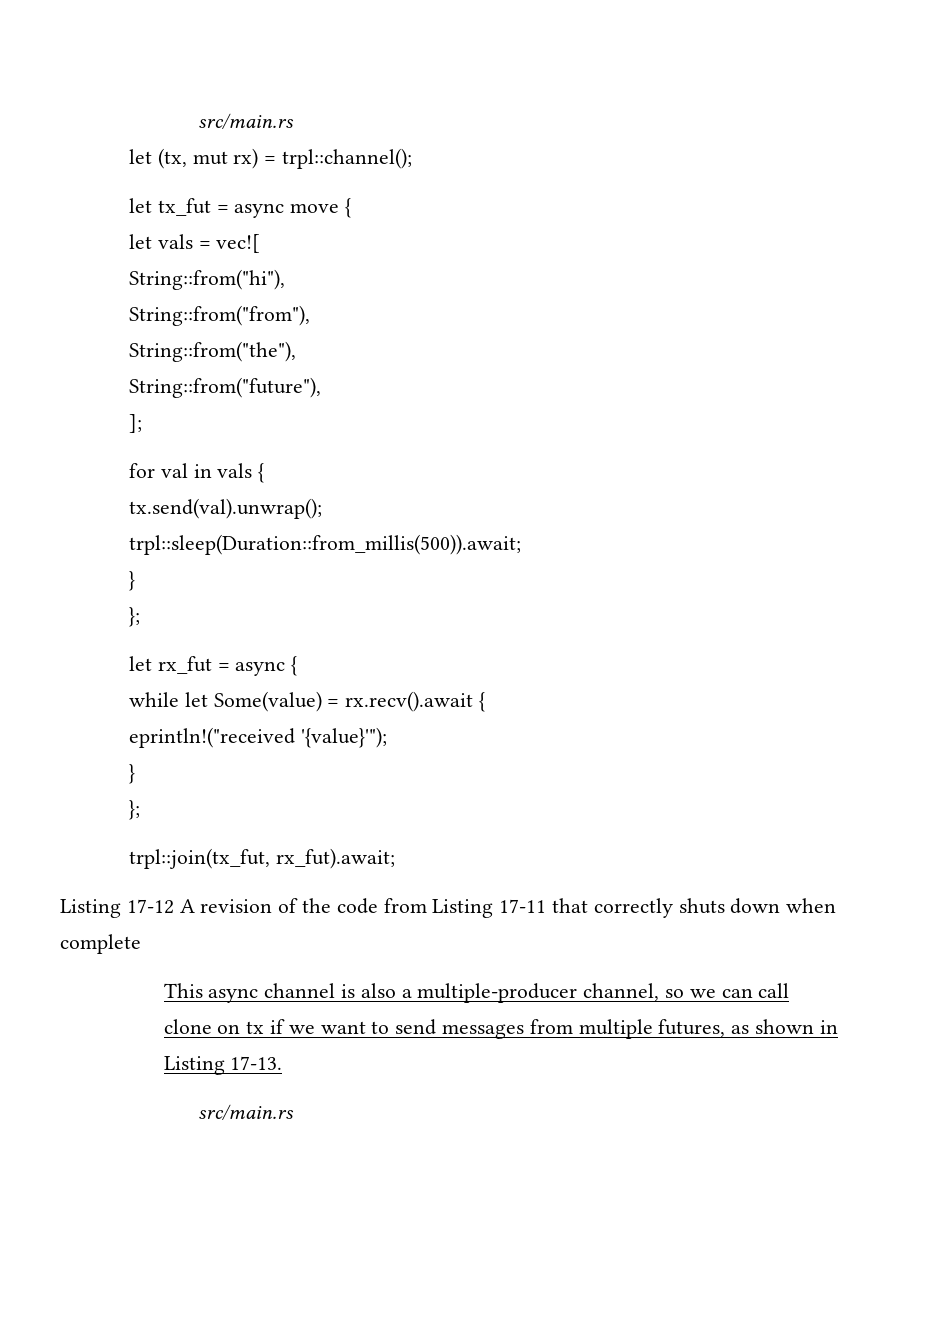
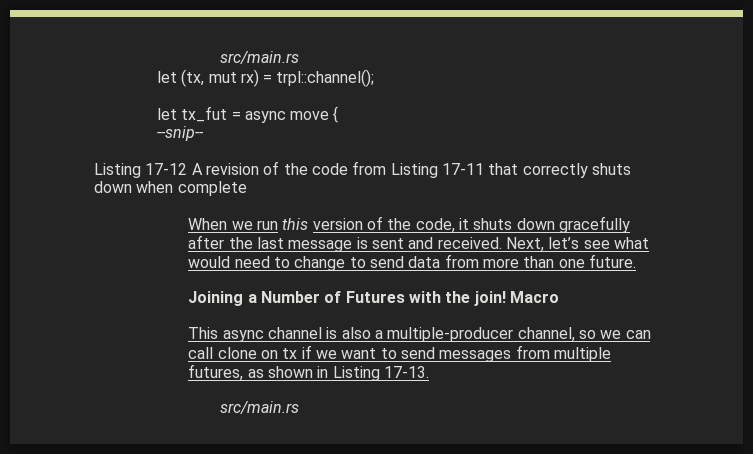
[129,234,261,253] [129,269,286,290] [129,305,311,326] [129,341,297,362] [129,377,322,398] [129,414,143,433] [129,463,265,483] [129,498,323,519] [129,534,522,555] [129,571,136,591] [129,607,141,627] [129,656,298,676] [129,691,486,712] [129,727,387,748] [129,764,136,784] [129,800,141,820] [129,848,395,869] let vals = vec![ // String::from("hi"), // String::from("from"), // String::from("the"), // String::from("future"), // ]; // for val in vals { // tx.send(val).unwrap(); // trpl::sleep(Duration::from_millis(500)).await; // } // }; // let rx_fut = async { // while let Some(value) = rx.recv().await { // eprintln!("received '{value}'"); // } // }; // trpl::join(tx_fut, rx_fut).await; -> [156,126,204,141] --snip--
(141, 944) none -> [188,216,630,233] [188,235,649,252] [188,254,636,271] [188,291,559,306] // When we run this version of the code, it shuts down gracefully after the last message is sent and received. Next, let’s see what would need to change to send data from more than one future. // Joining a Number of Futures with the join! Macro

